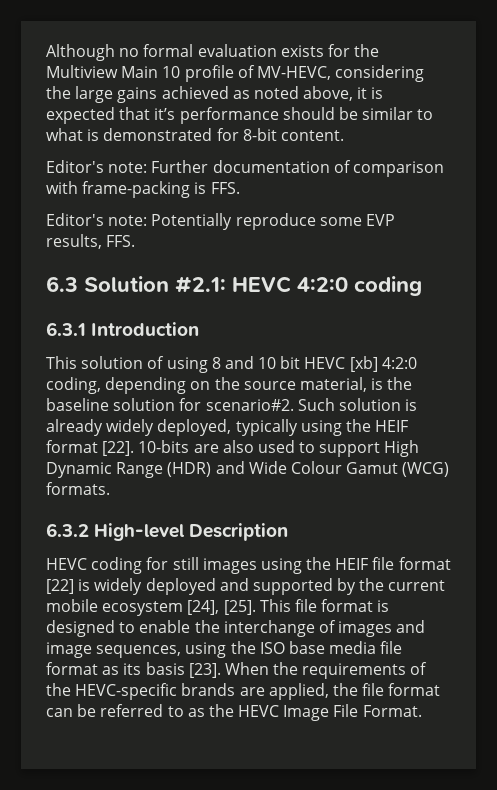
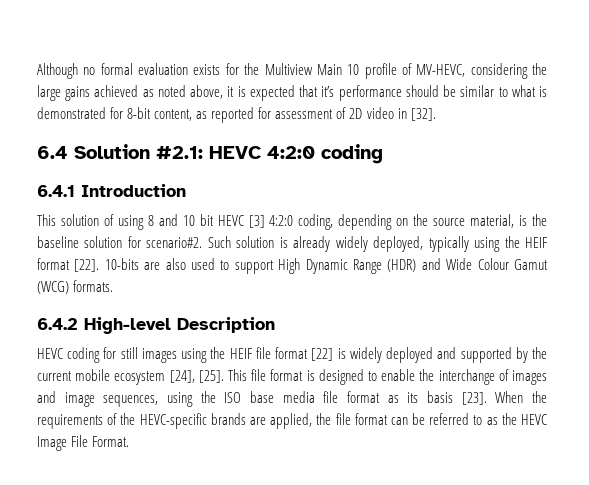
[280,130,344,141] [46,160,444,177] [46,181,240,198] [46,213,395,230] [46,234,136,249] [46,276,78,292] content. // Editor's note: Further documentation of comparison with frame-packing is FFS. // Editor's note: Potentially reproduce some EVP results, FFS. // 6.3 -> [154,107,436,123] [37,146,68,159] content, as reported for assessment of 2D video in [32]. // 6.4
[46,322,86,336] 6.3.1 -> [37,185,75,197] 6.4.1
[349,356,378,372] [xb] -> [248,215,265,228] [3]
[46,523,89,537] 6.3.2 -> [37,318,78,330] 6.4.2

